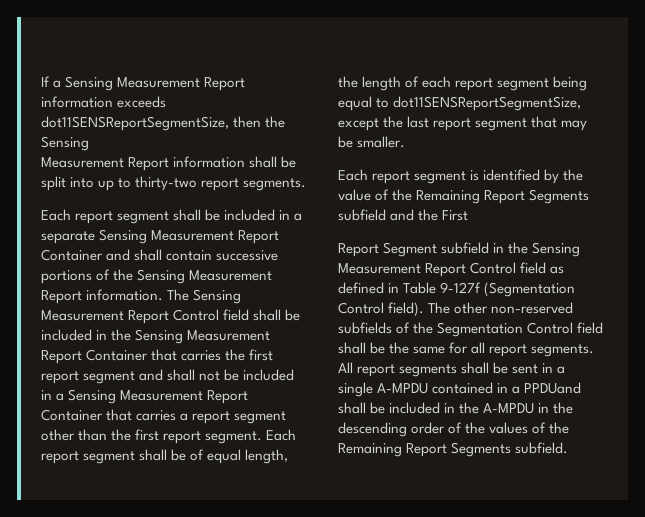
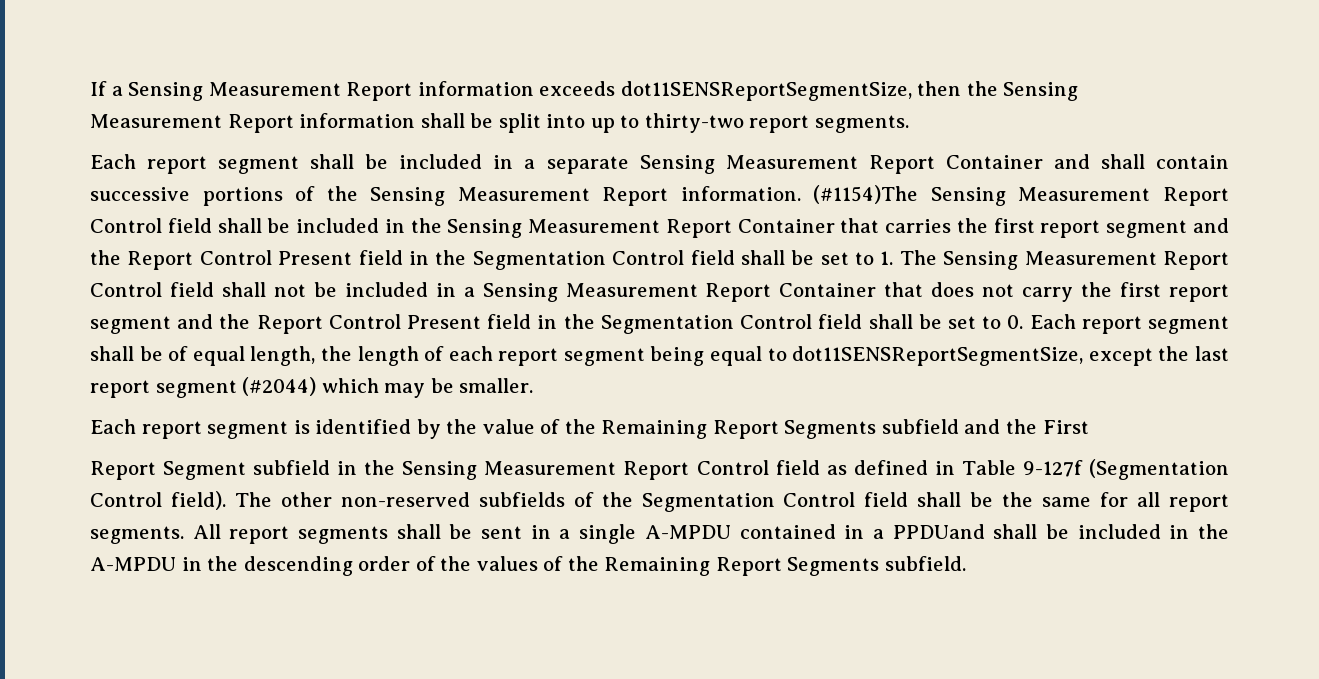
[167,289,190,301] The -> [813,185,919,204] (#1154)The
(164, 375) none -> [90,250,1230,270] [90,282,214,297] the Report Control Present field in the Segmentation Control field shall be set to 1. The Sensing Measurement Report Control field
[136,410,287,424] [41,429,263,444] carries a report segment other than the first report segment. -> [931,282,1229,302] [90,314,1024,334] does not carry the first report segment and the Report Control Present field in the Segmentation Control field shall be set to 0.
[531,116,558,128] that -> [242,377,379,396] (#2044) which

